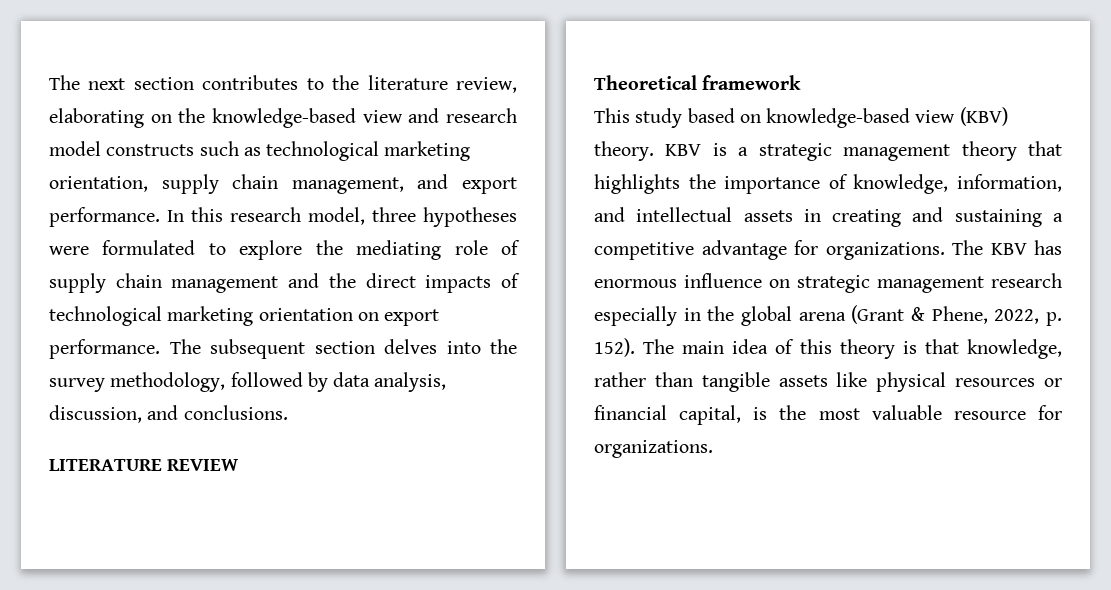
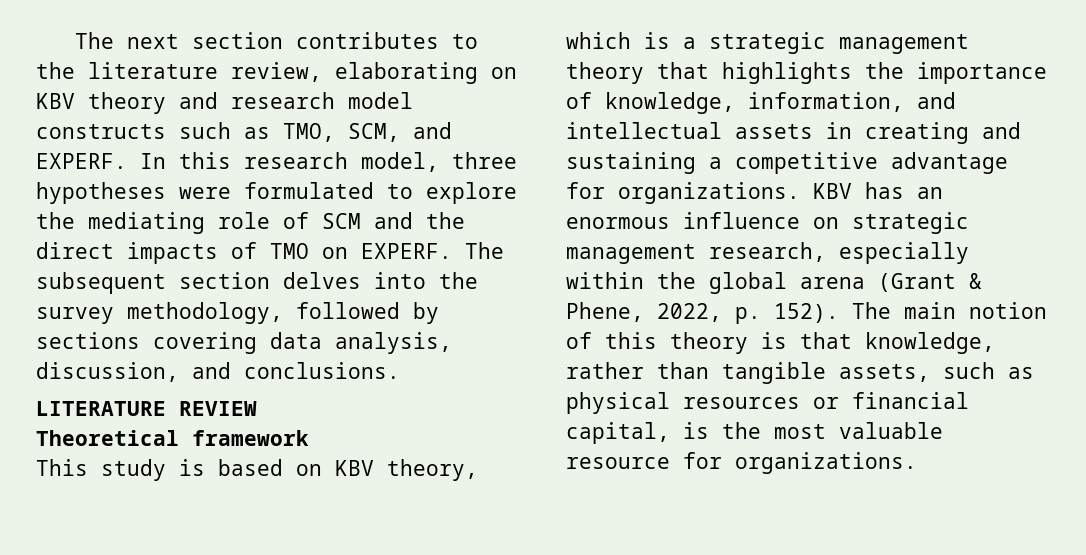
[178,108,403,128] the knowledge-based view -> [36,92,166,114] KBV theory
[266,141,471,161] [49,174,517,194] [49,207,160,227] technological marketing orientation, supply chain management, and export performance. -> [283,122,452,142] [36,153,127,169] TMO, SCM, and EXPERF.
[49,273,279,293] supply chain management -> [322,213,361,229] SCM
[49,306,440,326] [49,339,160,359] technological marketing orientation on export performance. -> [270,243,452,259] TMO on EXPERF.
(328, 382) none -> [36,332,257,354] sections covering
(683, 118) none -> [179,459,205,476] is
[766,107,1008,128] [594,141,702,161] knowledge-based view (KBV) theory. KBV -> [335,459,478,481] [566,32,631,49] KBV theory, which
[952,240,983,255] The -> (800, 193) none
(1062, 247) none -> [917,187,943,199] an
[991,273,1062,288] [594,306,701,326] research especially in -> [709,242,969,264] [566,272,644,289] research, especially within
[732,339,769,354] idea -> [969,302,1047,319] notion
[778,372,868,387] assets like -> [839,362,1034,382] assets, such as

